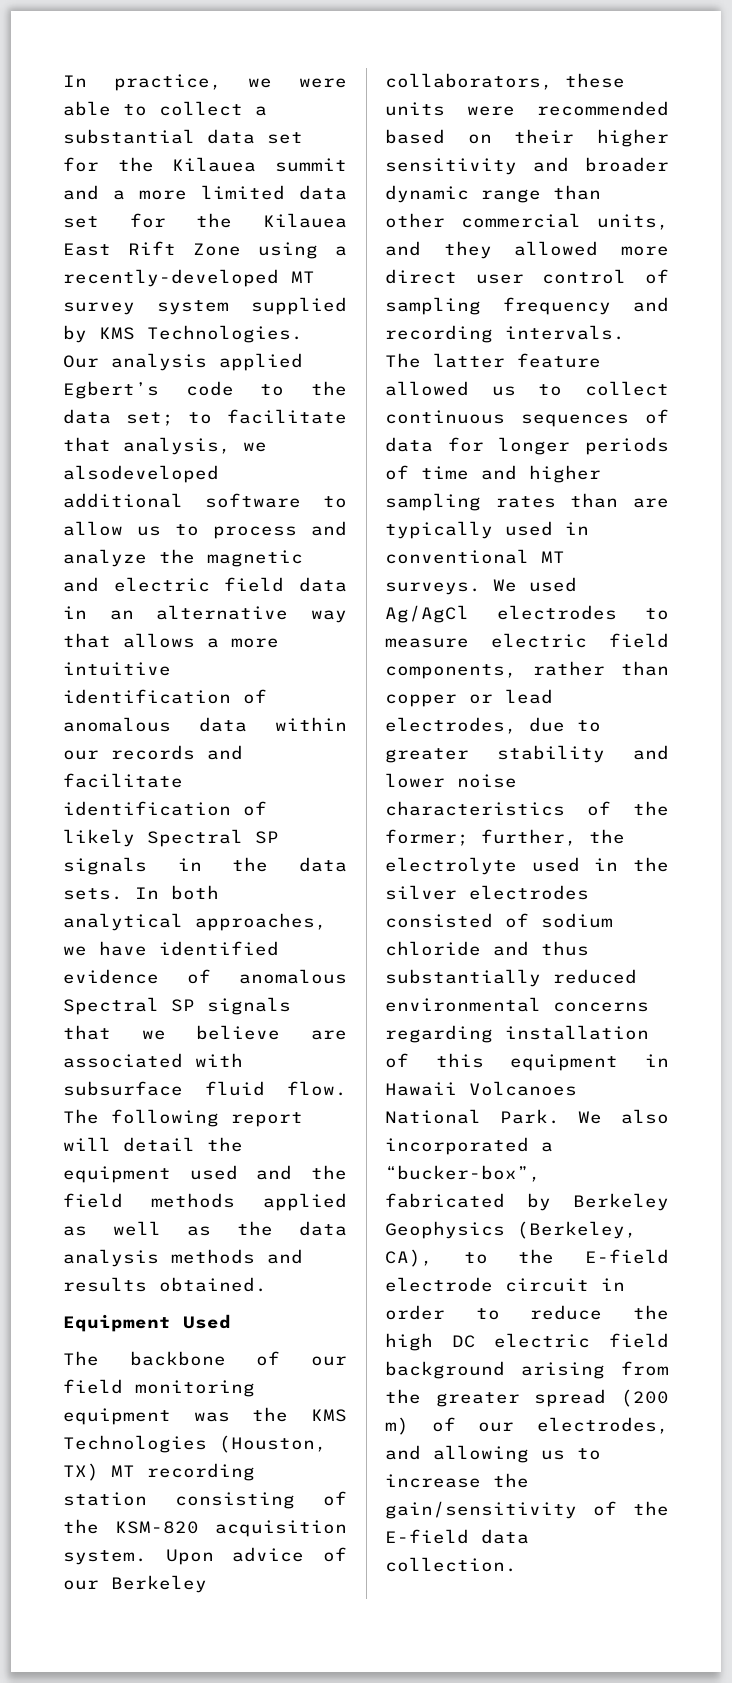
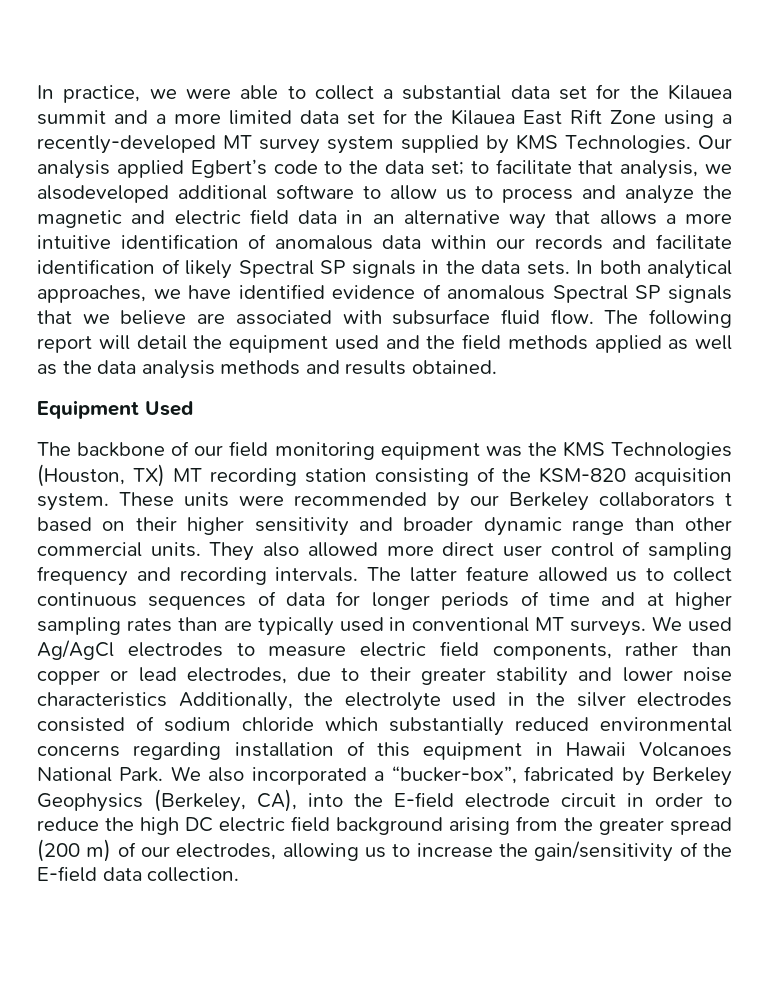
[165,1547,347,1565] [63,1575,207,1593] [385,73,625,90] [385,101,669,116] Upon advice of our Berkeley collaborators, these units were recommended -> [119,492,732,511] These units were recommended by our Berkeley collaborators t
[597,214,669,230] [385,241,492,259] units, and they -> [150,542,300,561] units. They also
(517, 472) none -> [646,593,664,606] at
(601, 726) none -> [369,667,411,681] their
[587,801,669,816] [385,829,577,846] of the former; further, -> [178,692,293,711] Additionally,
[493,941,589,956] and thus -> [325,717,378,731] which
[463,1252,488,1264] to -> [308,793,343,807] into
[385,1445,421,1460] and -> (277, 851) none

